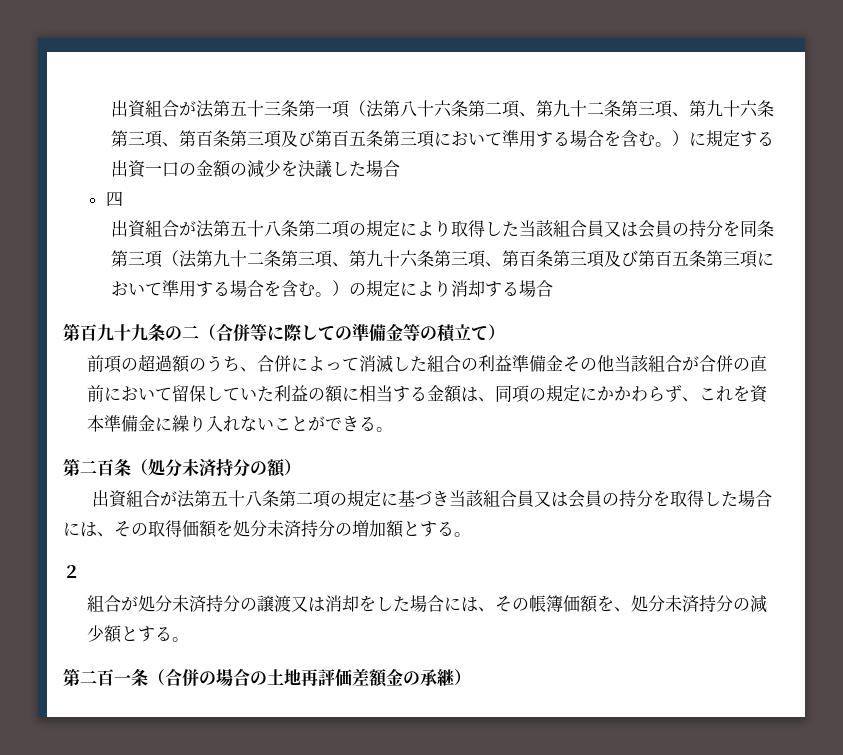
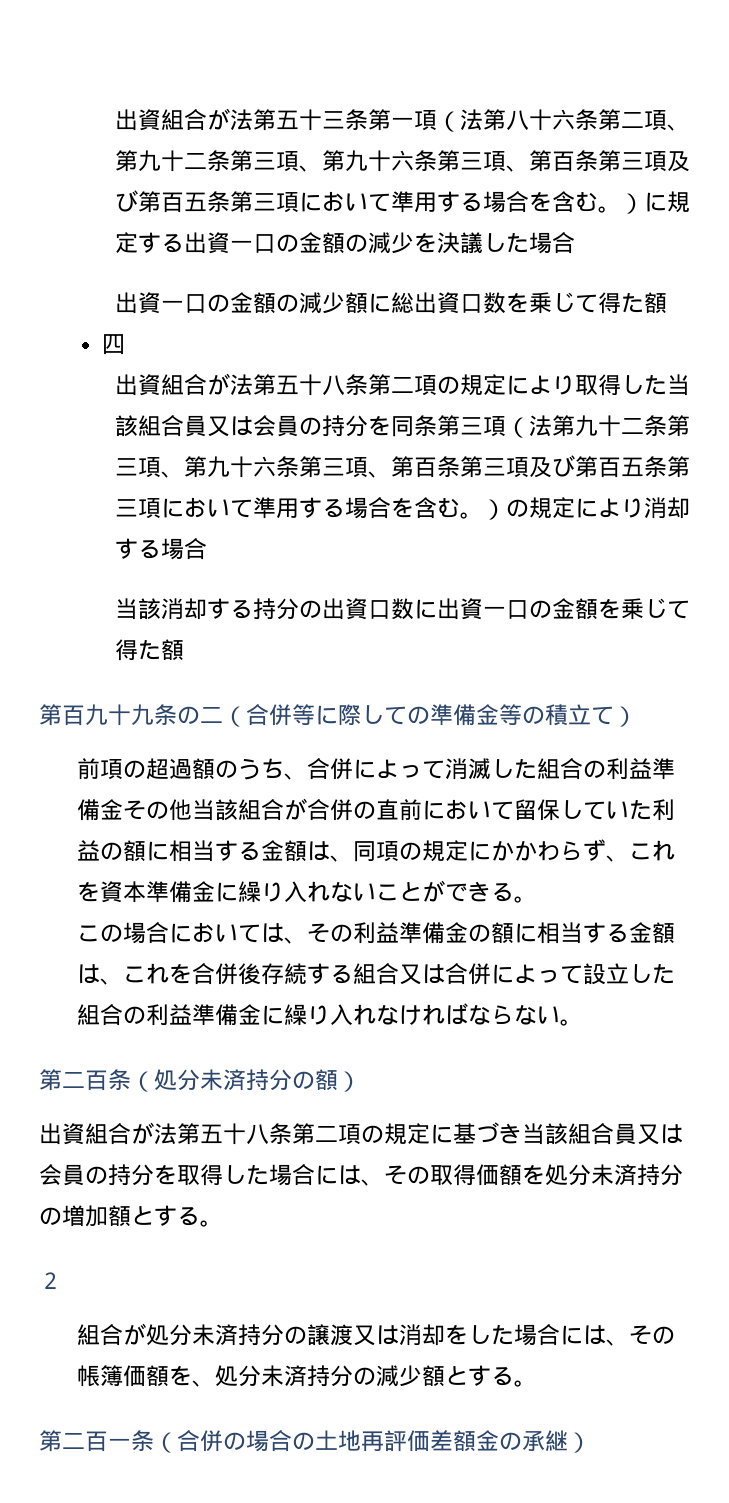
(400, 168) none -> [115,292,668,314] // 出資一口の金額の減少額に総出資口数を乗じて得た額
(553, 288) none -> [115,598,691,620] [115,639,185,661] // 当該消却する持分の出資口数に出資一口の金額を乗じて得た額
(393, 429) none -> [77,922,676,944] [77,963,676,985] [77,1003,584,1026] // この場合においては、その利益準備金の額に相当する金額は、これを合併後存続する組合又は合併によって設立した組合の利益準備金に繰り入れなければならない。

